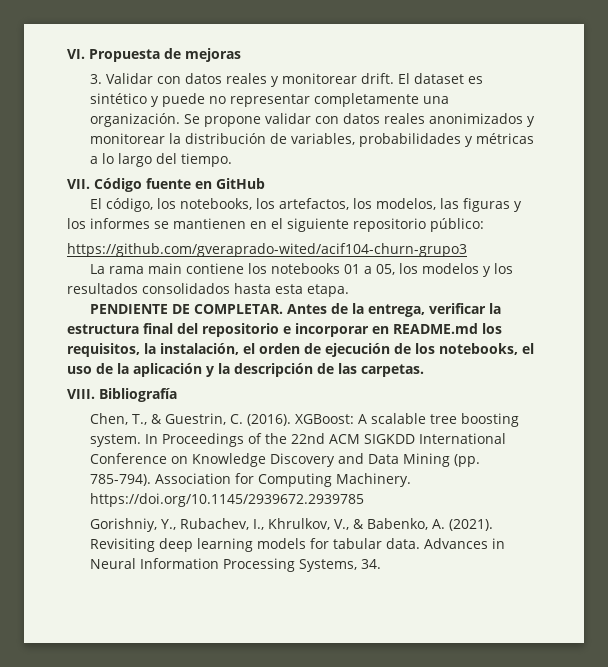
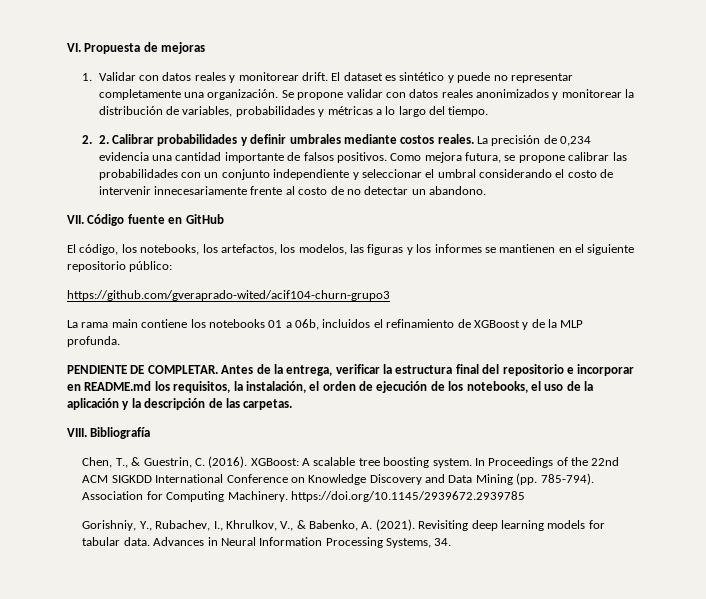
[89,74,102,84] 3. -> [82,73,93,81] 1.
(232, 160) none -> [82,134,592,146] [98,152,627,163] [98,169,614,180] [98,186,487,195] // 2. 2. Calibrar probabilidades y definir umbrales mediante costos reales. La precisión de 0,234 evidencia una cantidad importante de falsos positivos. Como mejora futura, se propone calibrar las probabilidades con un conjunto independiente y seleccionar el umbral considerando el costo de intervenir innecesariamente frente al costo de no detectar un abandono.
[375,263,513,277] [67,283,349,297] 05, los modelos y los resultados consolidados hasta esta etapa. -> [295,319,584,330] [67,336,120,347] 06b, incluidos el refinamiento de XGBoost y de la MLP profunda.

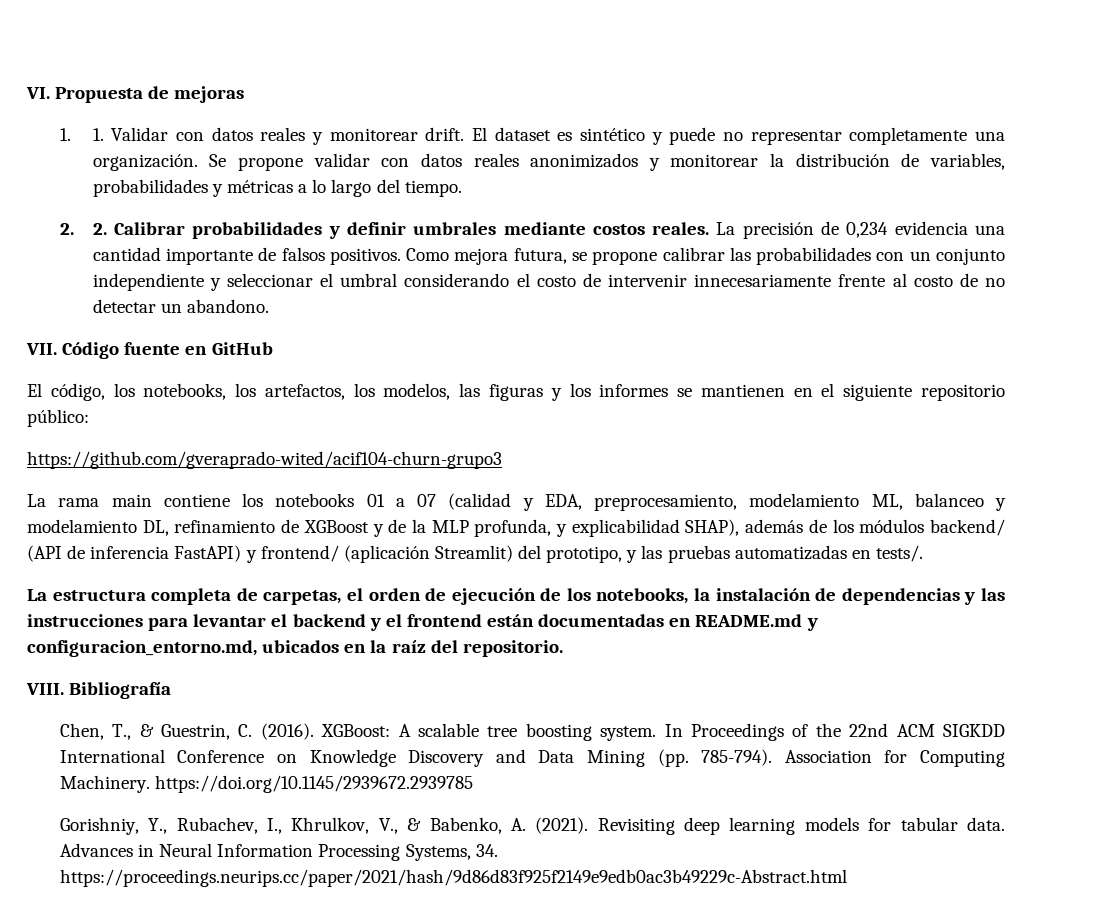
(93, 77) none -> [92,128,104,141] 1.
[295,319,383,330] 06b, incluidos el -> [417,493,1006,511] [27,519,169,536] 07 (calidad y EDA, preprocesamiento, modelamiento ML, balanceo y modelamiento DL,
[67,336,120,347] [67,364,635,376] [67,381,306,393] profunda. // PENDIENTE DE COMPLETAR. Antes de la entrega, verificar la estructura final del repositorio e incorporar en README.md los requisitos, la instalación, -> [474,519,1006,537] [27,545,923,563] [27,588,342,605] profunda, y explicabilidad SHAP), además de los módulos backend/ (API de inferencia FastAPI) y frontend/ (aplicación Streamlit) del prototipo, y las pruebas automatizadas en tests/. // La estructura completa de carpetas,
[530,381,593,391] [67,398,293,410] el uso de la aplicación y la descripción de las carpetas. -> [694,588,1006,605] [27,614,818,631] [27,640,563,657] la instalación de dependencias y las instrucciones para levantar el backend y el frontend están documentadas en README.md y configuracion_entorno.md, ubicados en la raíz del repositorio.
(452, 542) none -> [59,869,847,887] https://proceedings.neurips.cc/paper/2021/hash/9d86d83f925f2149e9edb0ac3b49229c-Abstract.html

